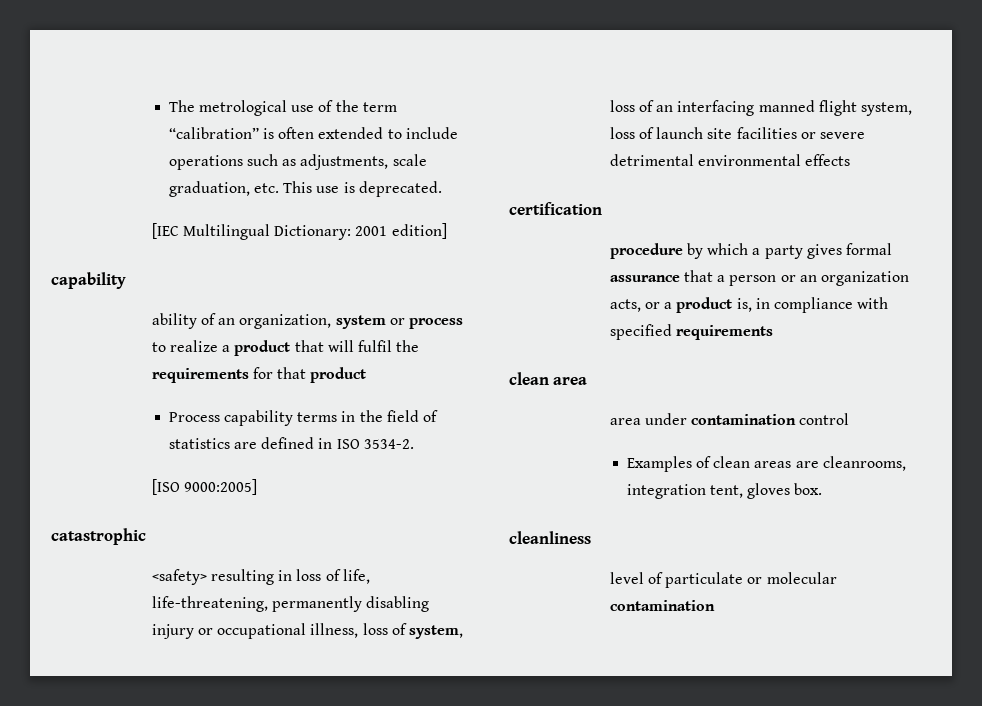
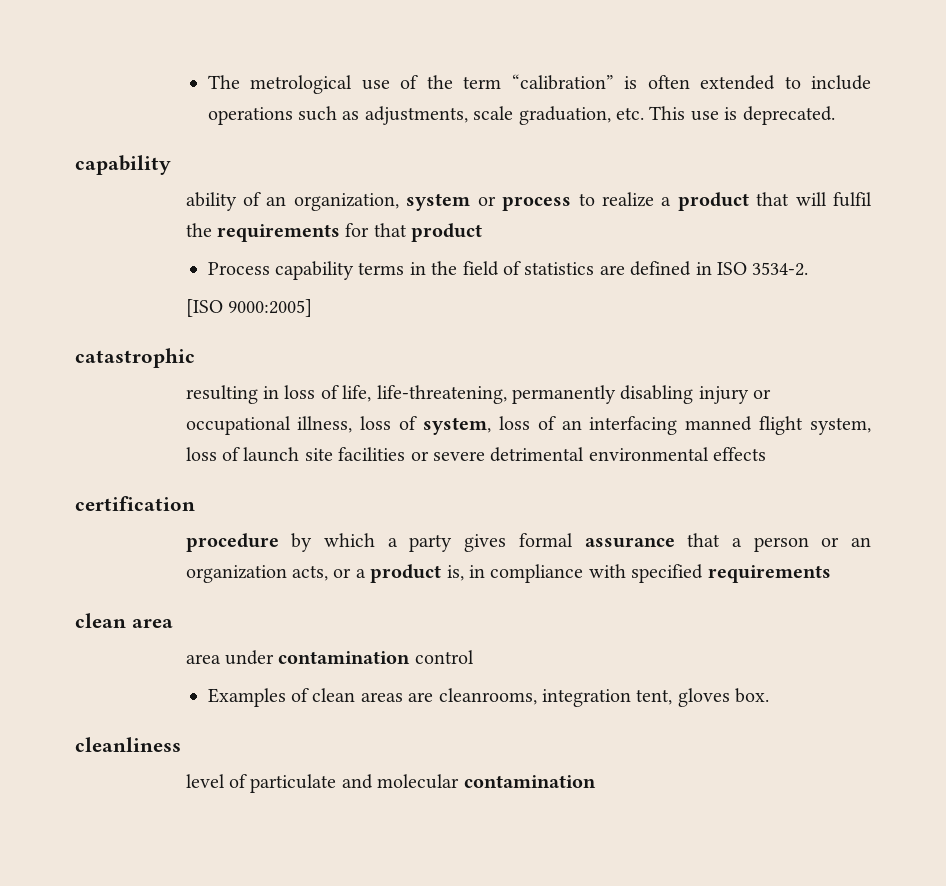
[151,223,447,240] // [IEC Multilingual Dictionary: 2001 edition] -> (835, 115) none
[151,569,207,585] <safety> -> (195, 358) none
[747,577,763,584] or -> [341,774,373,789] and

